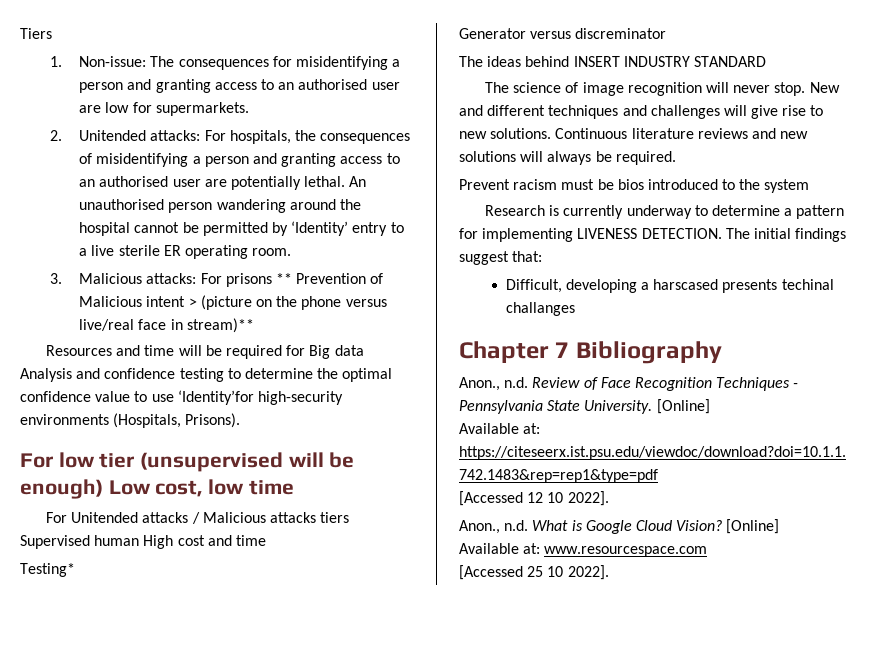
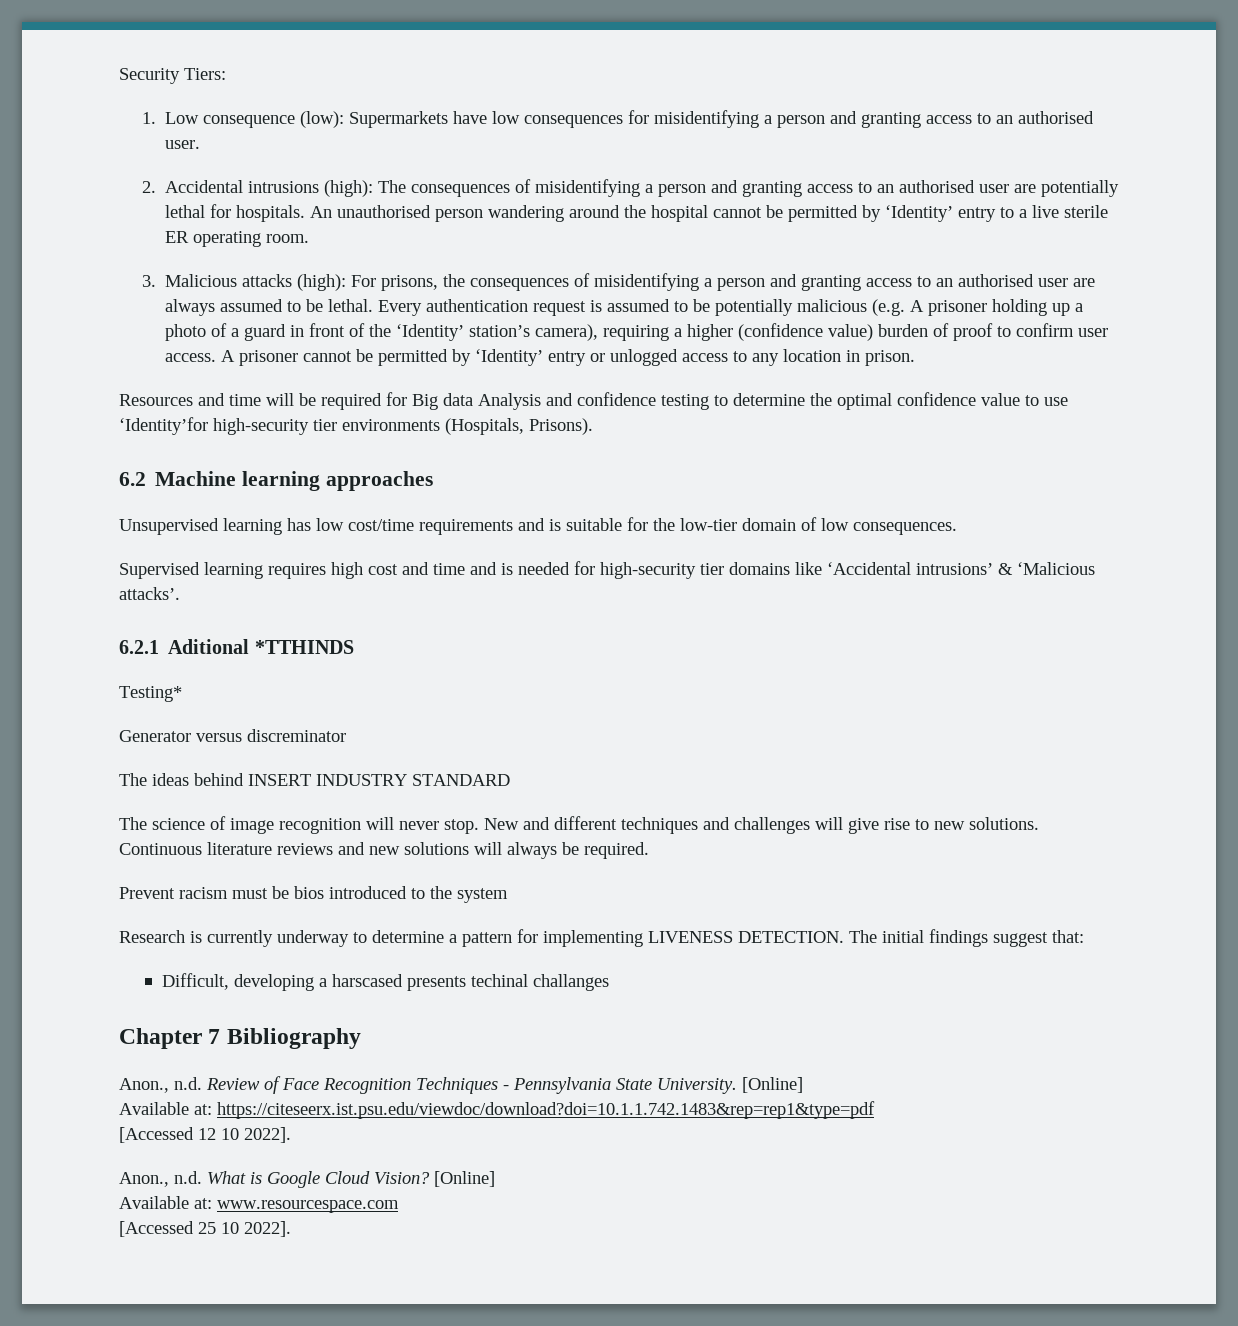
[20,28,52,39] Tiers -> [119,68,226,84] Security Tiers:
[79,56,175,67] Non-issue: The -> [164,111,520,128] Low consequence (low): Supermarkets have low
[371,82,400,90] [79,102,249,116] [49,130,317,144] user are low for supermarkets. // 2. Unitended attacks: For hospitals, the -> [164,140,200,149] [141,180,406,197] user. // 2. Accidental intrusions (high): The
[304,176,346,187] lethal. -> [164,204,305,222] lethal for hospitals.
[146,273,384,287] [79,295,387,310] [79,318,254,333] attacks: For prisons ** Prevention of Malicious intent > (picture on the phone versus live/real face in stream)** -> [241,273,1095,291] [164,299,1083,316] [164,323,1108,341] [164,349,915,366] attacks (high): For prisons, the consequences of misidentifying a person and granting access to an authorised user are always assumed to be lethal. Every authentication request is assumed to be potentially malicious (e.g. A prisoner holding up a photo of a guard in front of the ‘Identity’ station’s camera), requiring a higher (confidence value) burden of proof to confirm user access. A prisoner cannot be permitted by ‘Identity’ entry or unlogged access to any location in prison.
(343, 398) none -> [313,419,337,431] tier
[20,452,355,472] [20,479,294,499] [46,512,350,524] [20,535,266,549] For low tier (unsupervised will be enough) Low cost, low time // For Unitended attacks / Malicious attacks tiers Supervised human High cost and time -> [119,471,433,491] [119,517,957,535] [119,561,1095,579] [119,587,180,600] [119,639,354,654] 6.2 Machine learning approaches // Unsupervised learning has low cost/time requirements and is suitable for the low-tier domain of low consequences. // Supervised learning requires high cost and time and is needed for high-security tier domains like ‘Accidental intrusions’ & ‘Malicious attacks’. // 6.2.1 Aditional *TTHINDS

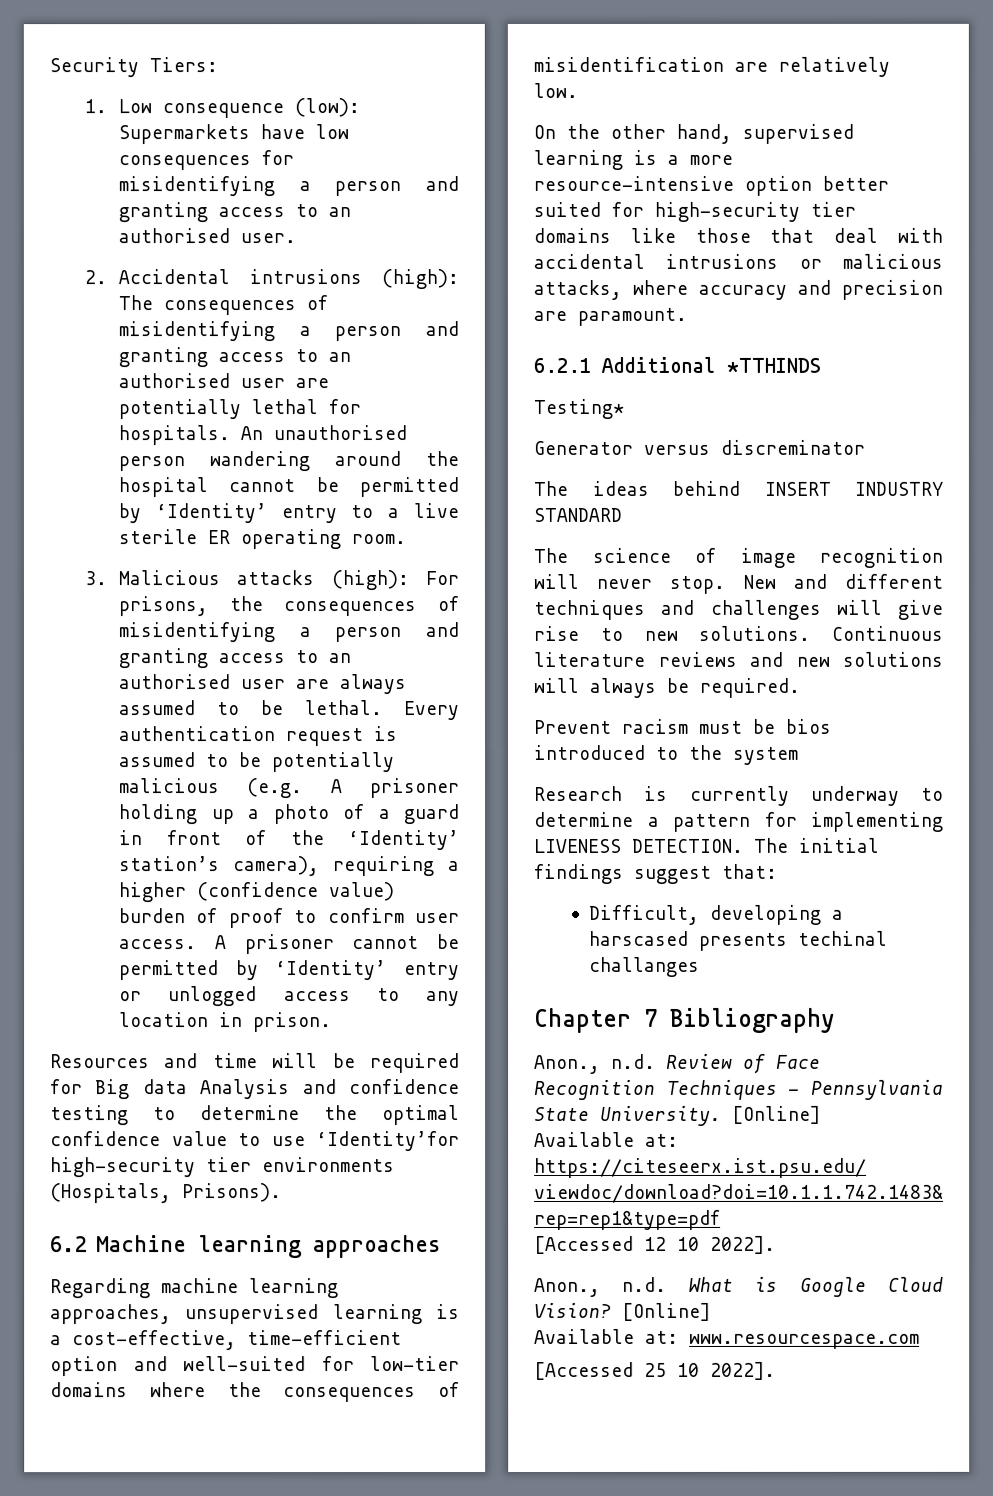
[119,517,957,535] [119,562,570,579] Unsupervised learning has low cost/time requirements and is suitable for the low-tier domain of low consequences. // Supervised learning requires high cost and time and is needed -> [50,1278,339,1299] [50,1304,460,1325] [50,1330,402,1351] [50,1356,460,1377] [50,1382,460,1403] [533,56,890,77] [533,82,578,98] [533,123,854,144] [533,149,733,170] [533,175,889,196] [533,201,601,217] Regarding machine learning approaches, unsupervised learning is a cost-effective, time-efficient option and well-suited for low-tier domains where the consequences of misidentification are relatively low. // On the other hand, supervised learning is a more resource-intensive option better suited
[827,562,1095,575] [119,587,180,600] ‘Accidental intrusions’ & ‘Malicious attacks’. -> [694,227,943,243] [533,253,943,269] [533,279,943,300] [533,307,687,326] those that deal with accidental intrusions or malicious attacks, where accuracy and precision are paramount.
[168,639,250,654] Aditional -> [600,356,715,373] Additional

